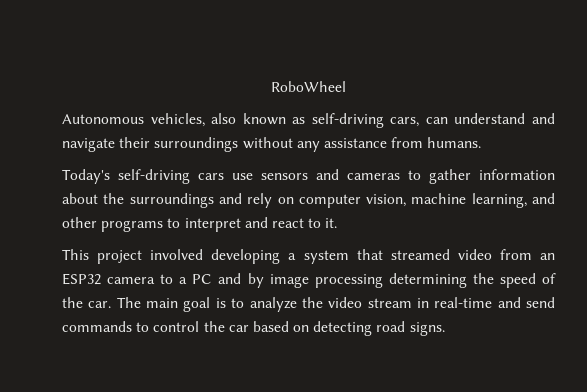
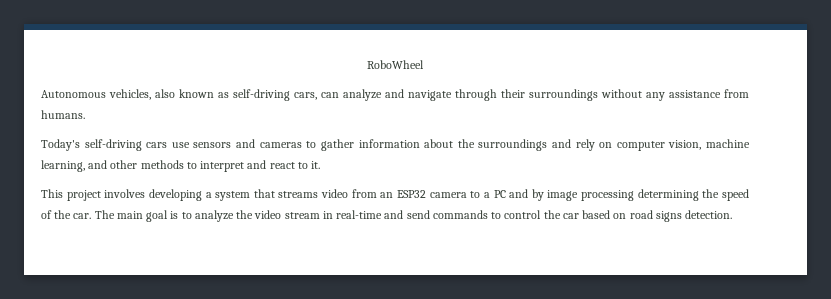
[454,113,526,124] understand -> [343,89,382,101] analyze
(115, 145) none -> [455,89,497,101] through
[101,220,164,232] programs -> [140,160,184,169] methods
[150,249,204,260] involved -> [104,189,146,198] involves
[390,249,450,260] streamed -> [278,191,319,198] streams
[313,321,445,336] detecting road signs. -> [629,210,733,222] road signs detection.

